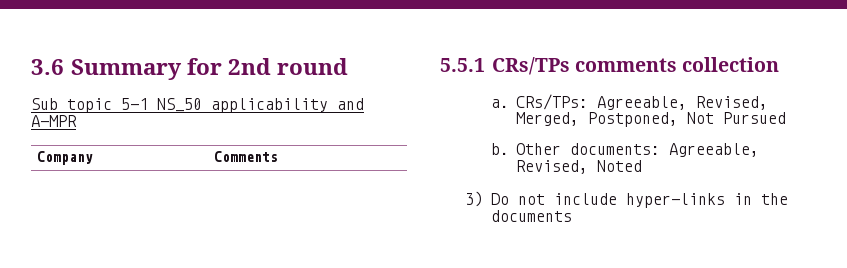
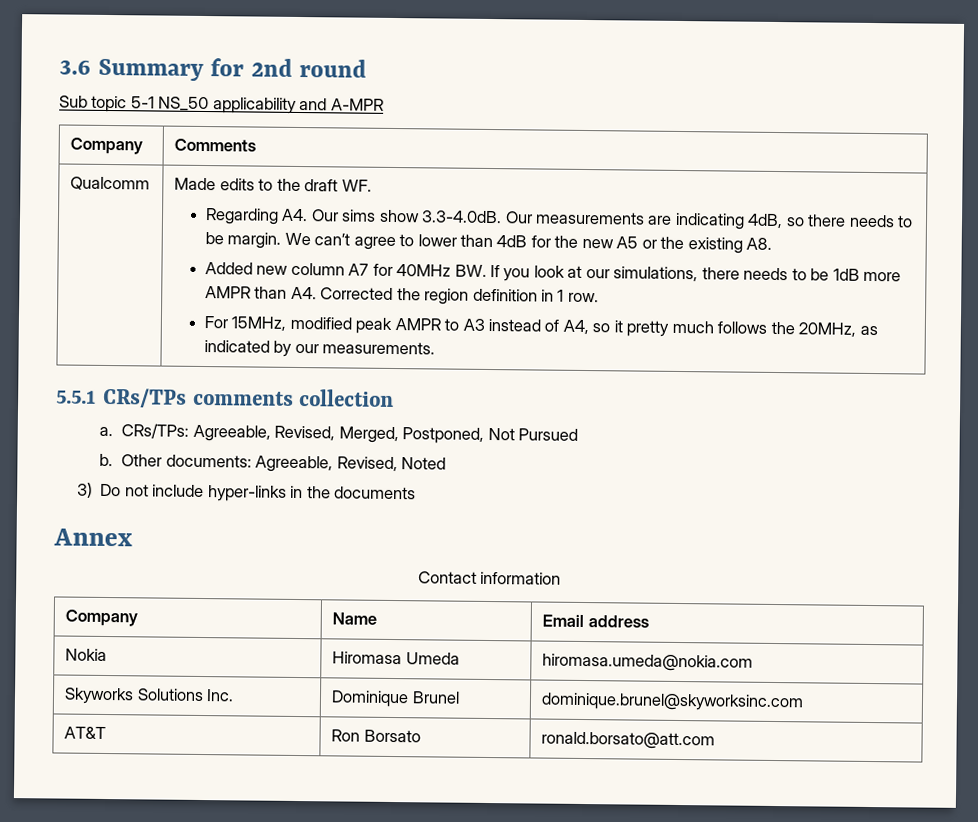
(279, 156) none -> [70,176,151,191] [174,177,372,192] [204,208,914,230] [204,232,773,254] [204,262,902,282] [204,286,599,305] [203,316,878,337] [203,340,436,357] // Qualcomm | Made edits to the draft WF. // Regarding A4. Our sims show 3.3-4.0dB. Our measurements are indicating 4dB, so there needs to be margin. We can’t agree to lower than 4dB for the new A5 or the existing A8. // Added new column A7 for 40MHz BW. If you look at our simulations, there needs to be 1dB more AMPR than A4. Corrected the region definition in 1 row. // For 15MHz, modified peak AMPR to A3 instead of A4, so it pretty much follows the 20MHz, as indicated by our measurements.
(572, 216) none -> [53,528,133,547] [417,571,562,585] [65,609,139,627] [332,612,378,625] [542,614,649,628] [65,648,108,662] [332,651,460,665] [542,653,754,672] [64,687,235,705] [331,690,460,708] [541,692,805,712] [64,726,107,740] [331,729,421,743] [541,731,716,750] // Annex // Contact information // Company | Name | Email address // Nokia | Hiromasa Umeda | hiromasa.umeda@nokia.com // Skyworks Solutions Inc. | Dominique Brunel | dominique.brunel@skyworksinc.com // AT&T | Ron Borsato | ronald.borsato@att.com

